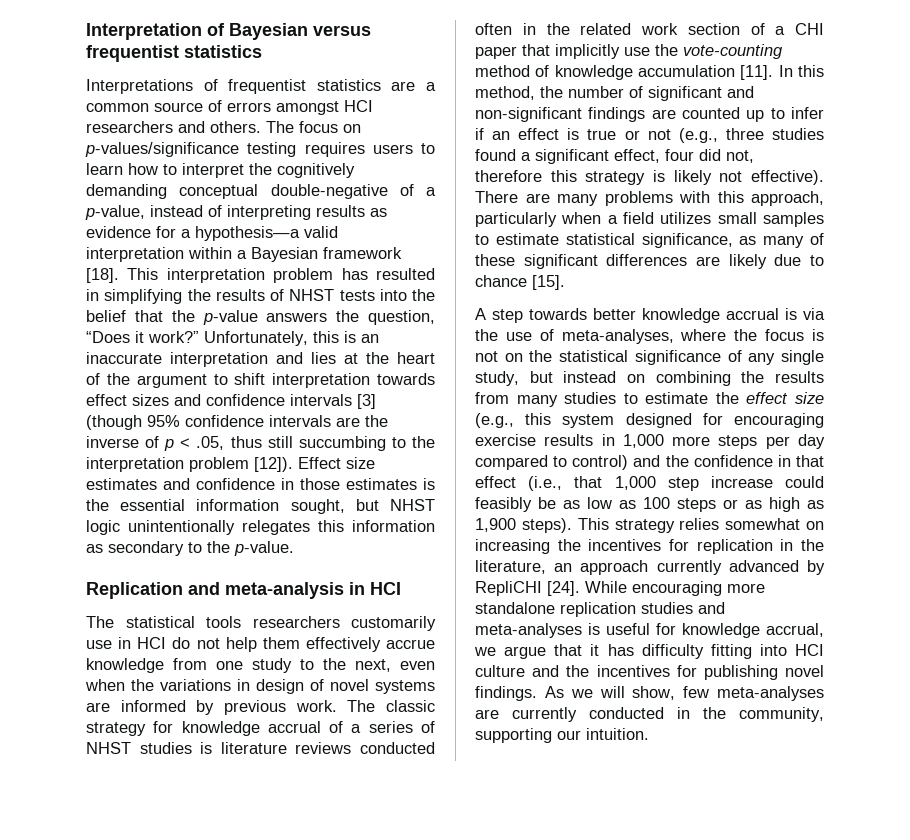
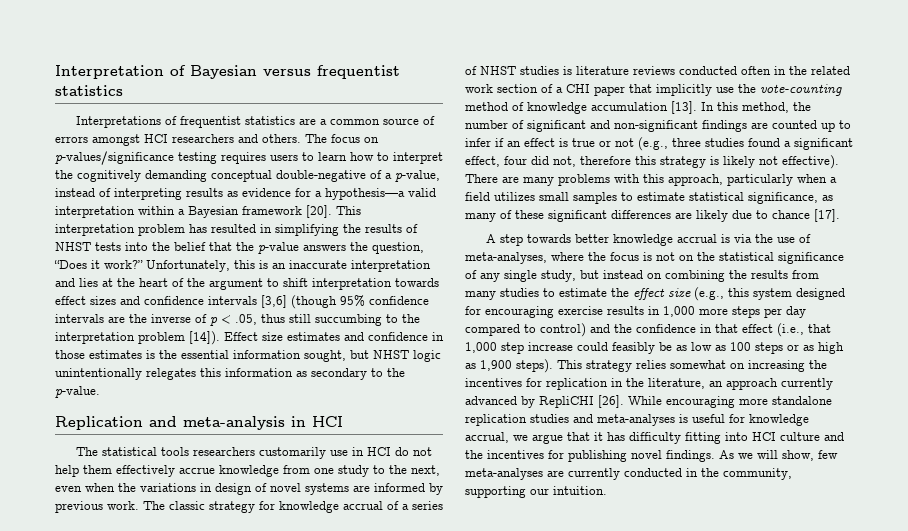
[86,268,119,283] [18]. -> [306,205,332,218] [20].
[357,394,376,409] [3] -> [261,295,287,308] [3,6]
[254,457,293,472] [12]). -> [189,331,220,345] [14]).
[740,65,774,80] [11]. -> [671,101,697,114] [13].
[532,275,565,290] [15]. -> [814,209,840,222] [17].
[547,581,580,596] [24]. -> [598,395,624,408] [26].

